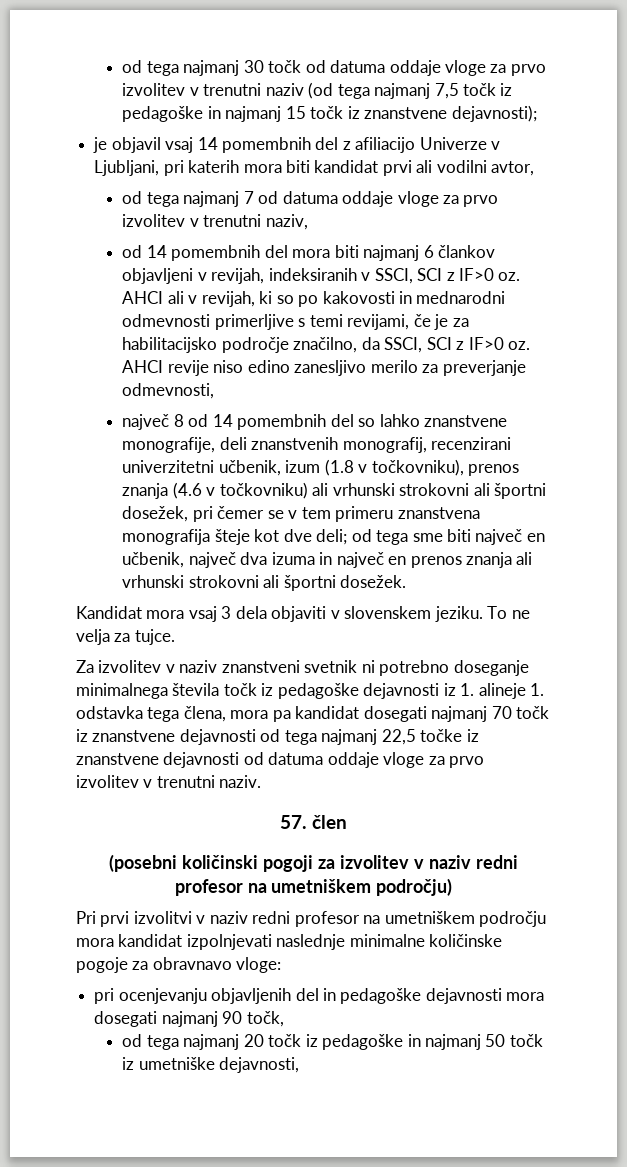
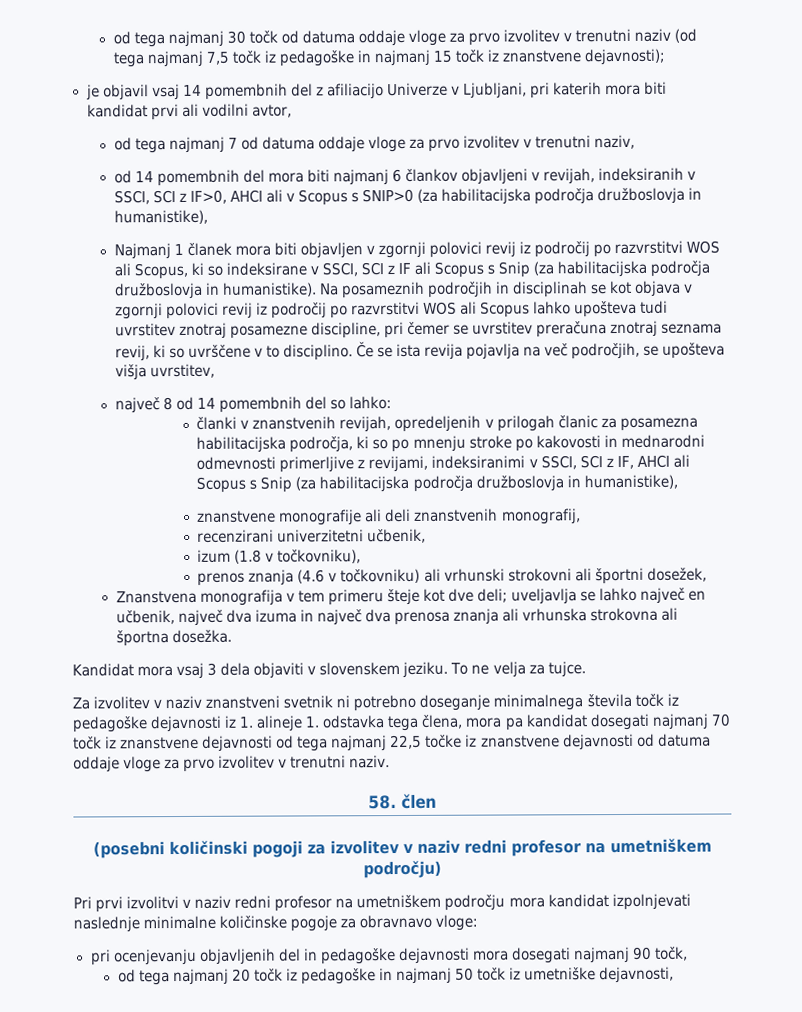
[458,268,521,281] IF>0 oz. -> [189,189,227,204] IF>0,
[201,291,506,307] [122,314,469,330] [122,337,530,353] [122,360,526,376] [122,383,215,399] revijah, ki so po kakovosti in mednarodni odmevnosti primerljive s temi revijami, če je za habilitacijsko področje značilno, da SSCI, SCI z IF>0 oz. AHCI revije niso edino zanesljivo merilo za preverjanje odmevnosti, -> [298,187,703,206] [113,209,208,225] [113,240,721,260] [113,260,711,280] [113,280,694,300] [114,300,669,320] [114,320,723,340] [114,341,726,362] [114,363,215,381] Scopus s SNIP>0 (za habilitacijska področja družboslovja in humanistike), // Najmanj 1 članek mora biti objavljen v zgornji polovici revij iz področij po razvrstitvi WOS ali Scopus, ki so indeksirane v SSCI, SCI z IF ali Scopus s Snip (za habilitacijska področja družboslovja in humanistike). Na posameznih področjih in disciplinah se kot objava v zgornji polovici revij iz področij po razvrstitvi WOS ali Scopus lahko upošteva tudi uvrstitev znotraj posamezne discipline, pri čemer se uvrstitev preračuna znotraj seznama revij, ki so uvrščene v to disciplino. Če se ista revija pojavlja na več področjih, se upošteva višja uvrstitev,
[379,414,507,427] [122,437,216,453] lahko znanstvene monografije, -> [349,396,393,410] [196,415,698,433] [196,434,705,453] [196,454,690,473] [196,474,678,493] [197,509,383,526] lahko: // članki v znanstvenih revijah, opredeljenih v prilogah članic za posamezna habilitacijska področja, ki so po mnenju stroke po kakovosti in mednarodni odmevnosti primerljive z revijami, indeksiranimi v SSCI, SCI z IF, AHCI ali Scopus s Snip (za habilitacijska področja družboslovja in humanistike), // znanstvene monografije ali
(427, 445) none -> (581, 516) //
(281, 468) none -> (427, 536) //
(464, 467) none -> (362, 556) //
[192,506,284,522] pri čemer se -> [115,589,283,606] // Znanstvena monografija
[397,507,480,519] [122,529,211,545] znanstvena monografija -> (384, 597) none
[351,529,471,545] od tega sme biti -> [511,587,638,605] uveljavlja se lahko
[388,552,533,568] [122,575,407,591] en prenos znanja ali vrhunski strokovni ali športni dosežek. -> [364,607,679,626] [115,629,232,647] dva prenosa znanja ali vrhunska strokovna ali športna dosežka.
[279,815,307,829] 57. -> [368,795,397,810] 58.

